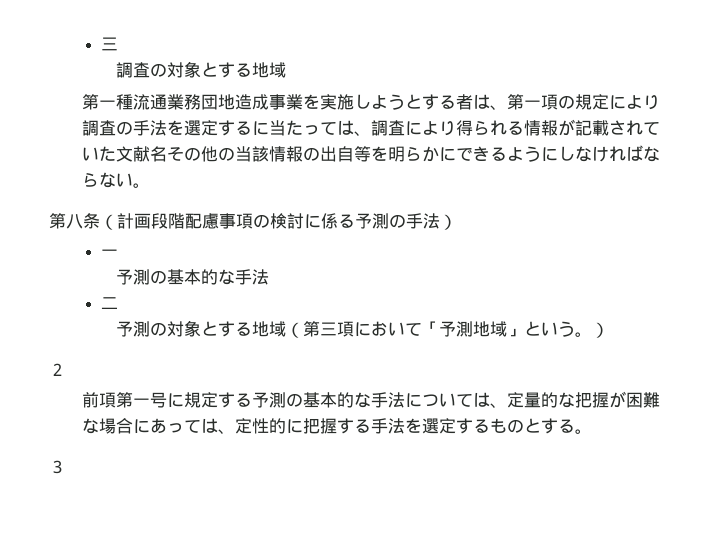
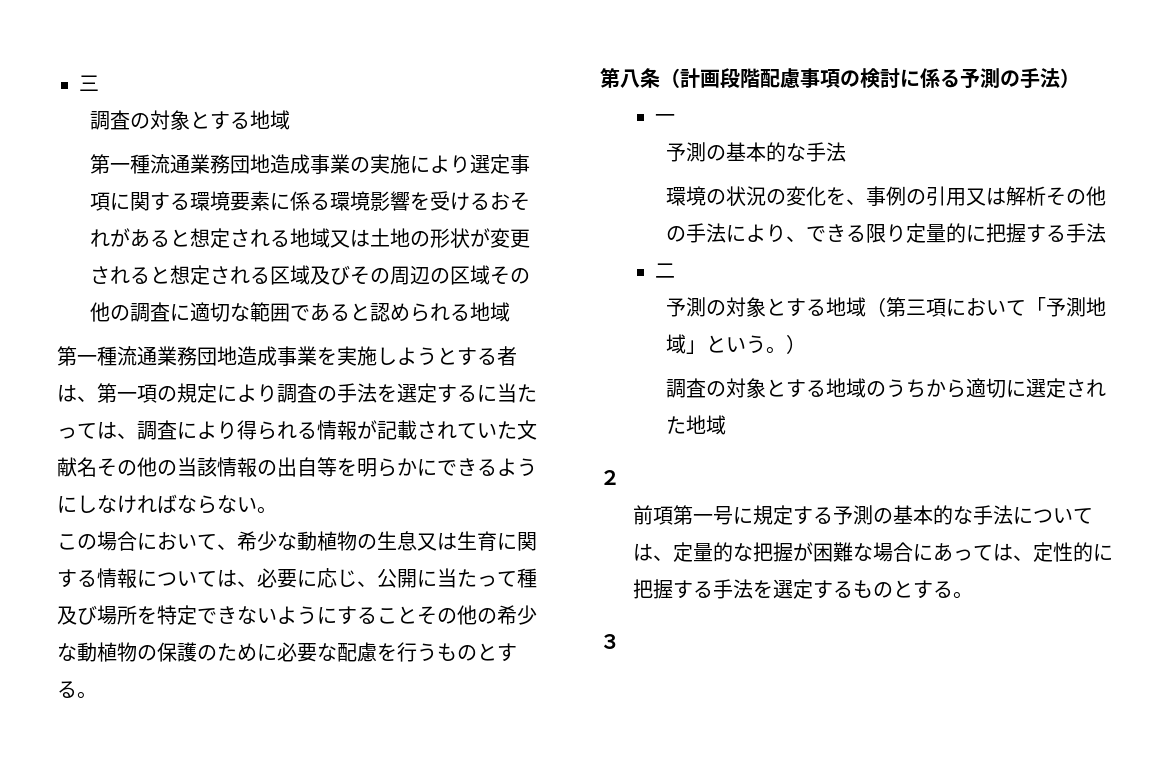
(286, 70) none -> [89,154,530,174] [89,191,530,211] [89,228,530,248] [89,265,530,285] [89,302,510,322] // 第一種流通業務団地造成事業の実施により選定事項に関する環境要素に係る環境影響を受けるおそれがあると想定される地域又は土地の形状が変更されると想定される区域及びその周辺の区域その他の調査に適切な範囲であると認められる地域
(151, 185) none -> [56,531,537,551] [56,568,537,589] [56,605,537,625] [56,642,517,662] [56,681,97,699] // この場合において、希少な動植物の生息又は生育に関する情報については、必要に応じ、公開に当たって種及び場所を特定できないようにすることその他の希少な動植物の保護のために必要な配慮を行うものとする。
(269, 277) none -> [665,186,1106,206] [665,223,1106,243] // 環境の状況の変化を、事例の引用又は解析その他の手法により、できる限り定量的に把握する手法
(609, 330) none -> [665,378,1106,398] [665,415,726,435] // 調査の対象とする地域のうちから適切に選定された地域

